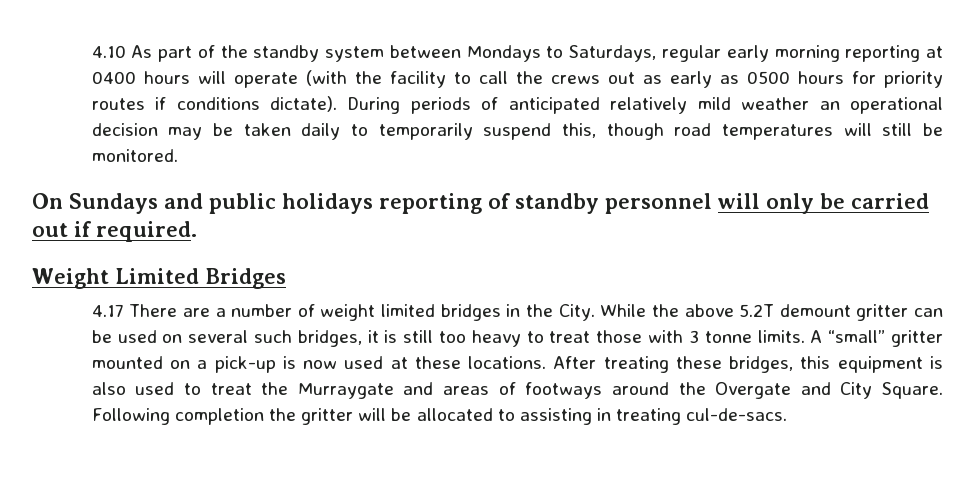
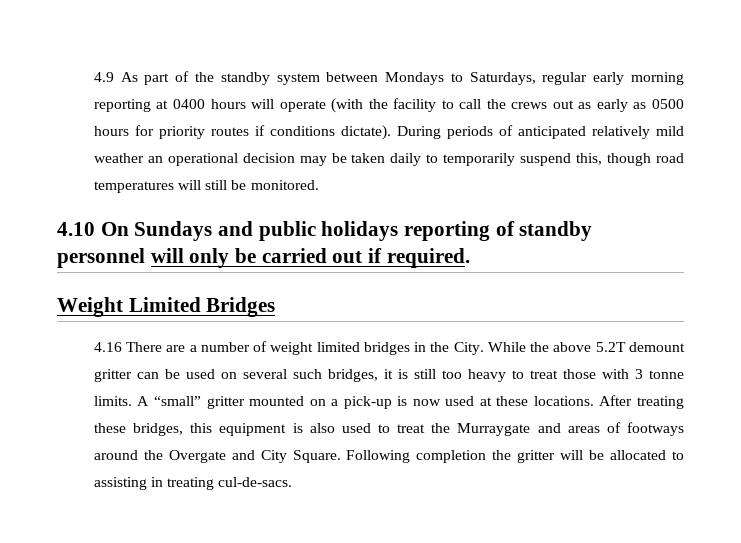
[91,45,126,58] 4.10 -> [93,72,114,82] 4.9
(178, 155) none -> [57,222,95,236] 4.10
[91,304,124,317] 4.17 -> [93,342,122,352] 4.16

